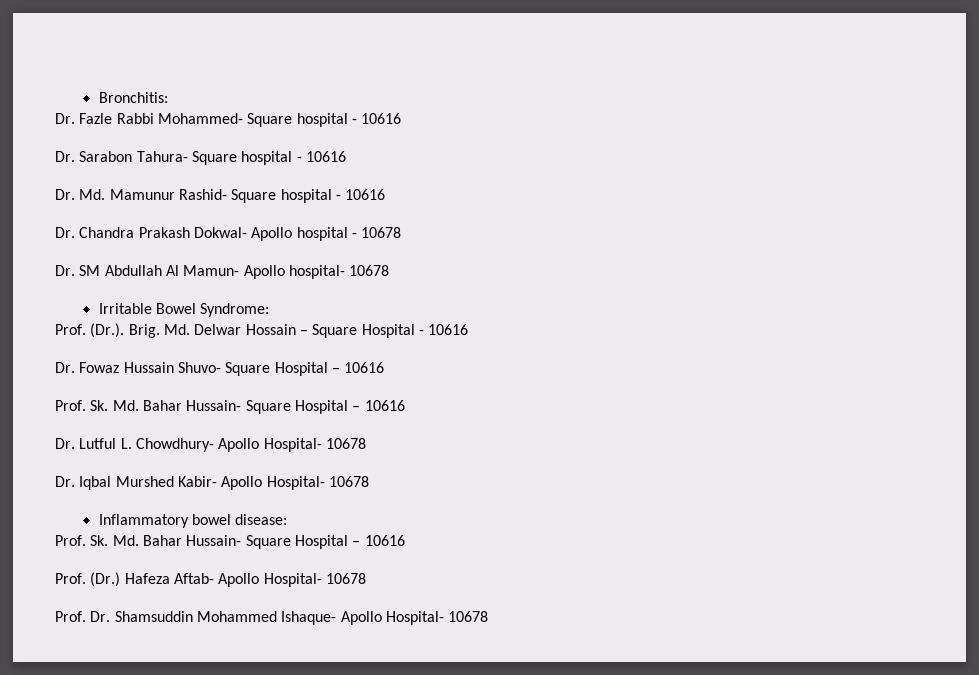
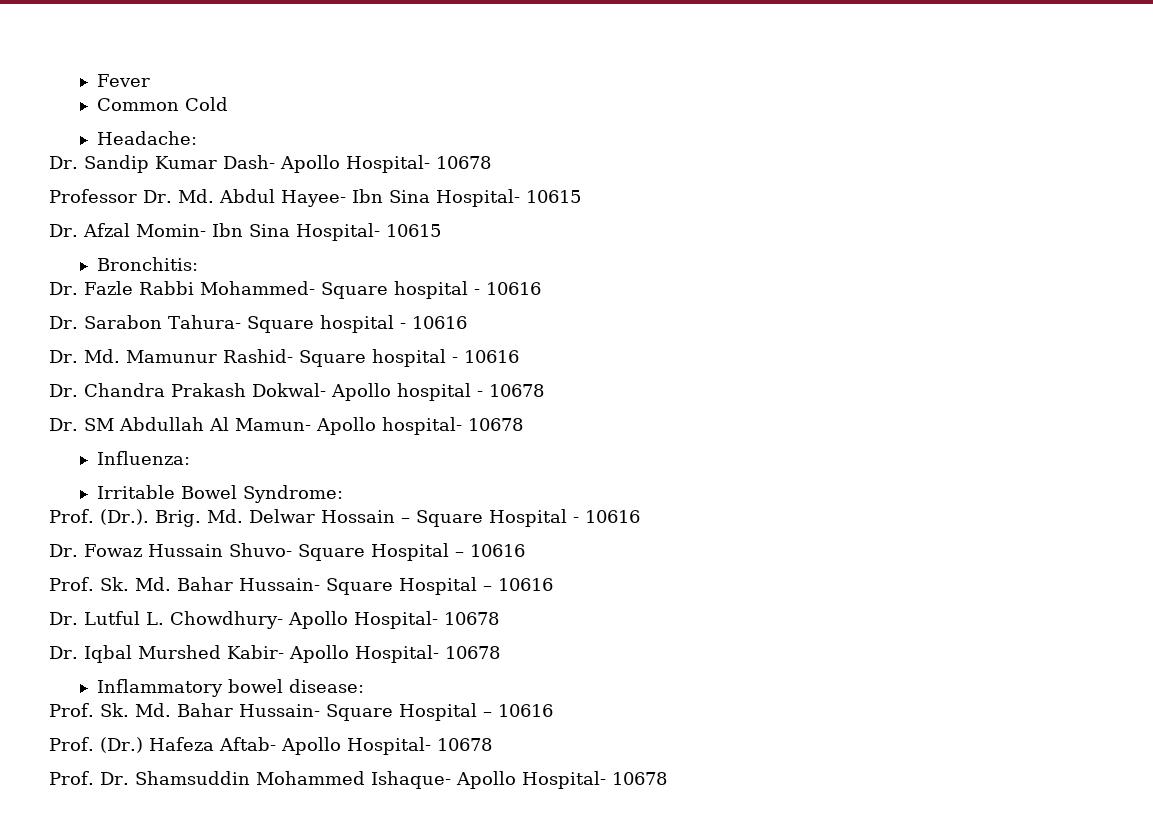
(98, 97) none -> [96,74,150,87] [96,97,228,111] [96,131,197,145] [49,155,491,173] [49,189,581,207] [49,223,441,241] Fever // Common Cold // Headache: // Dr. Sandip Kumar Dash- Apollo Hospital- 10678 // Professor Dr. Md. Abdul Hayee- Ibn Sina Hospital- 10615 // Dr. Afzal Momin- Ibn Sina Hospital- 10615 //
(390, 270) none -> [96,451,190,465] // Influenza:

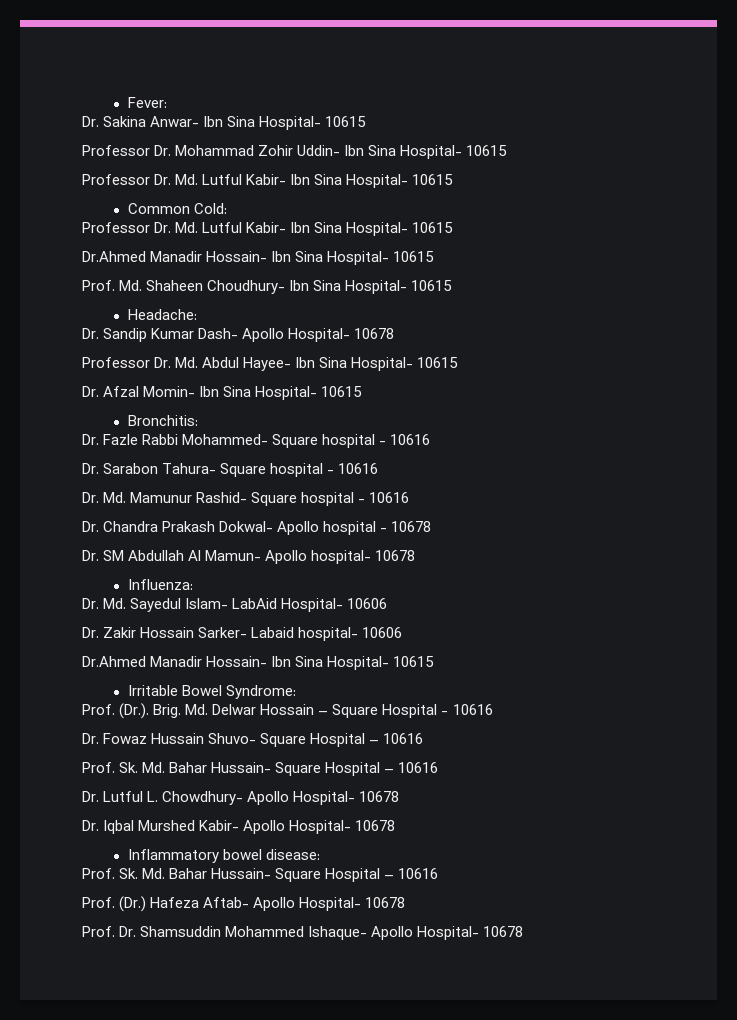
[96,74,150,87] [96,97,228,111] Fever // Common Cold -> [127,97,167,108] [82,116,367,130] [82,145,508,159] [82,174,454,188] [127,203,227,214] [82,222,454,236] [82,251,435,265] [82,280,453,294] Fever: // Dr. Sakina Anwar- Ibn Sina Hospital- 10615 // Professor Dr. Mohammad Zohir Uddin- Ibn Sina Hospital- 10615 // Professor Dr. Md. Lutful Kabir- Ibn Sina Hospital- 10615 // Common Cold: // Professor Dr. Md. Lutful Kabir- Ibn Sina Hospital- 10615 // Dr.Ahmed Manadir Hossain- Ibn Sina Hospital- 10615 // Prof. Md. Shaheen Choudhury- Ibn Sina Hospital- 10615
(190, 458) none -> [82,598,388,612] [82,627,403,641] [82,656,435,670] // Dr. Md. Sayedul Islam- LabAid Hospital- 10606 // Dr. Zakir Hossain Sarker- Labaid hospital- 10606 // Dr.Ahmed Manadir Hossain- Ibn Sina Hospital- 10615

